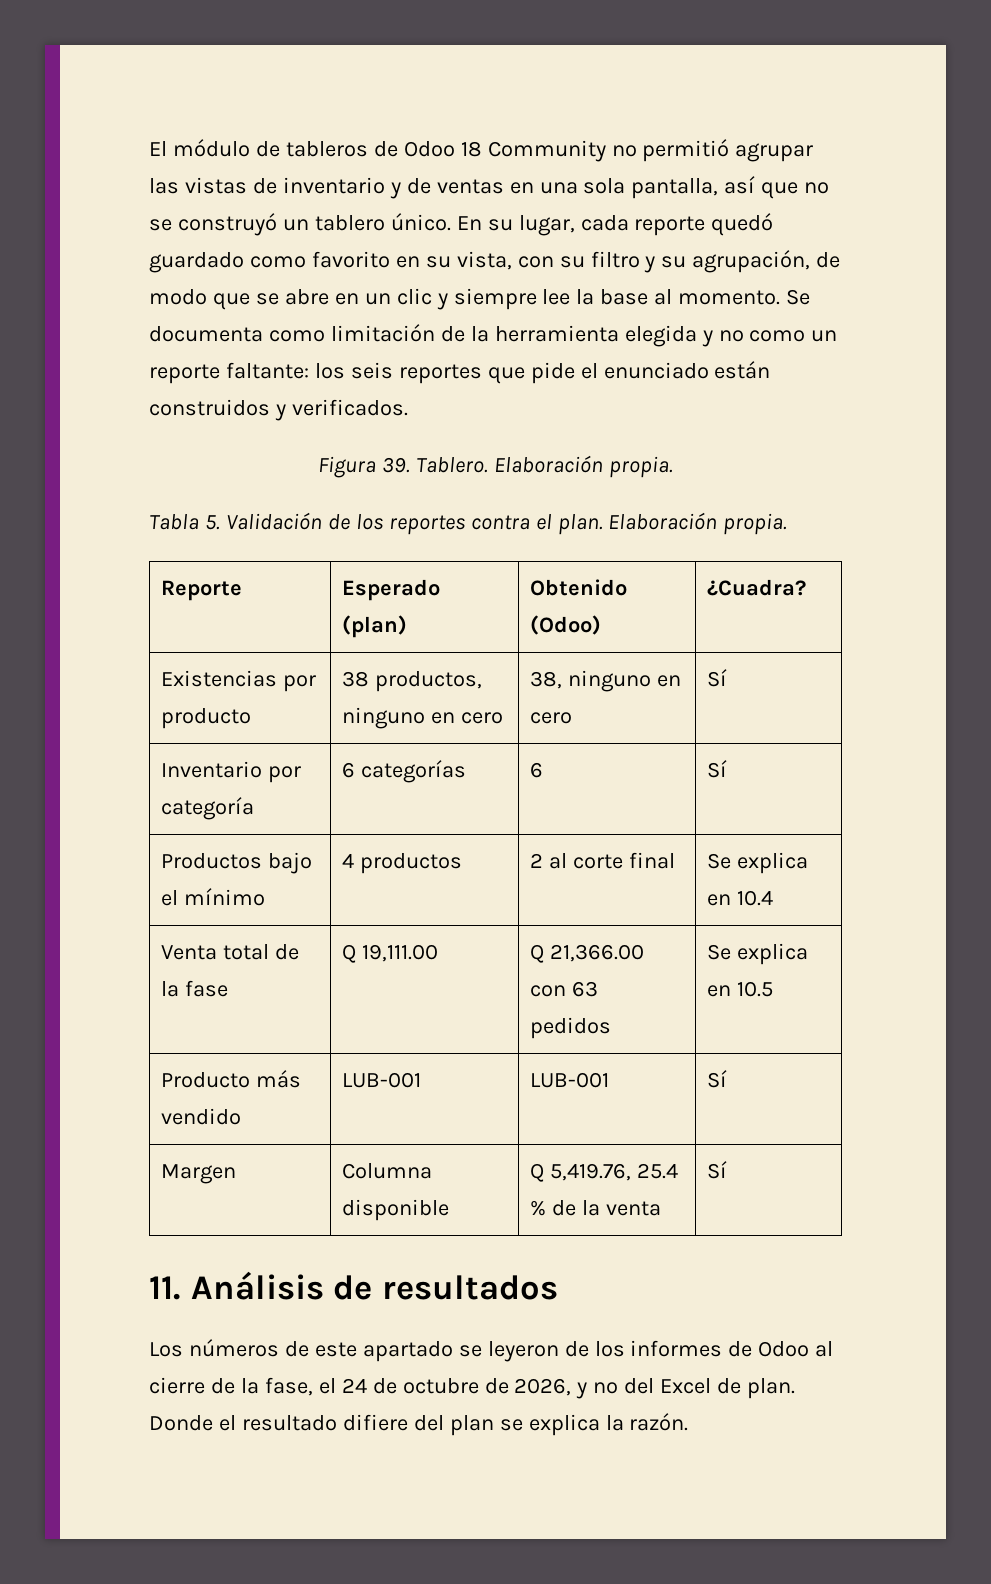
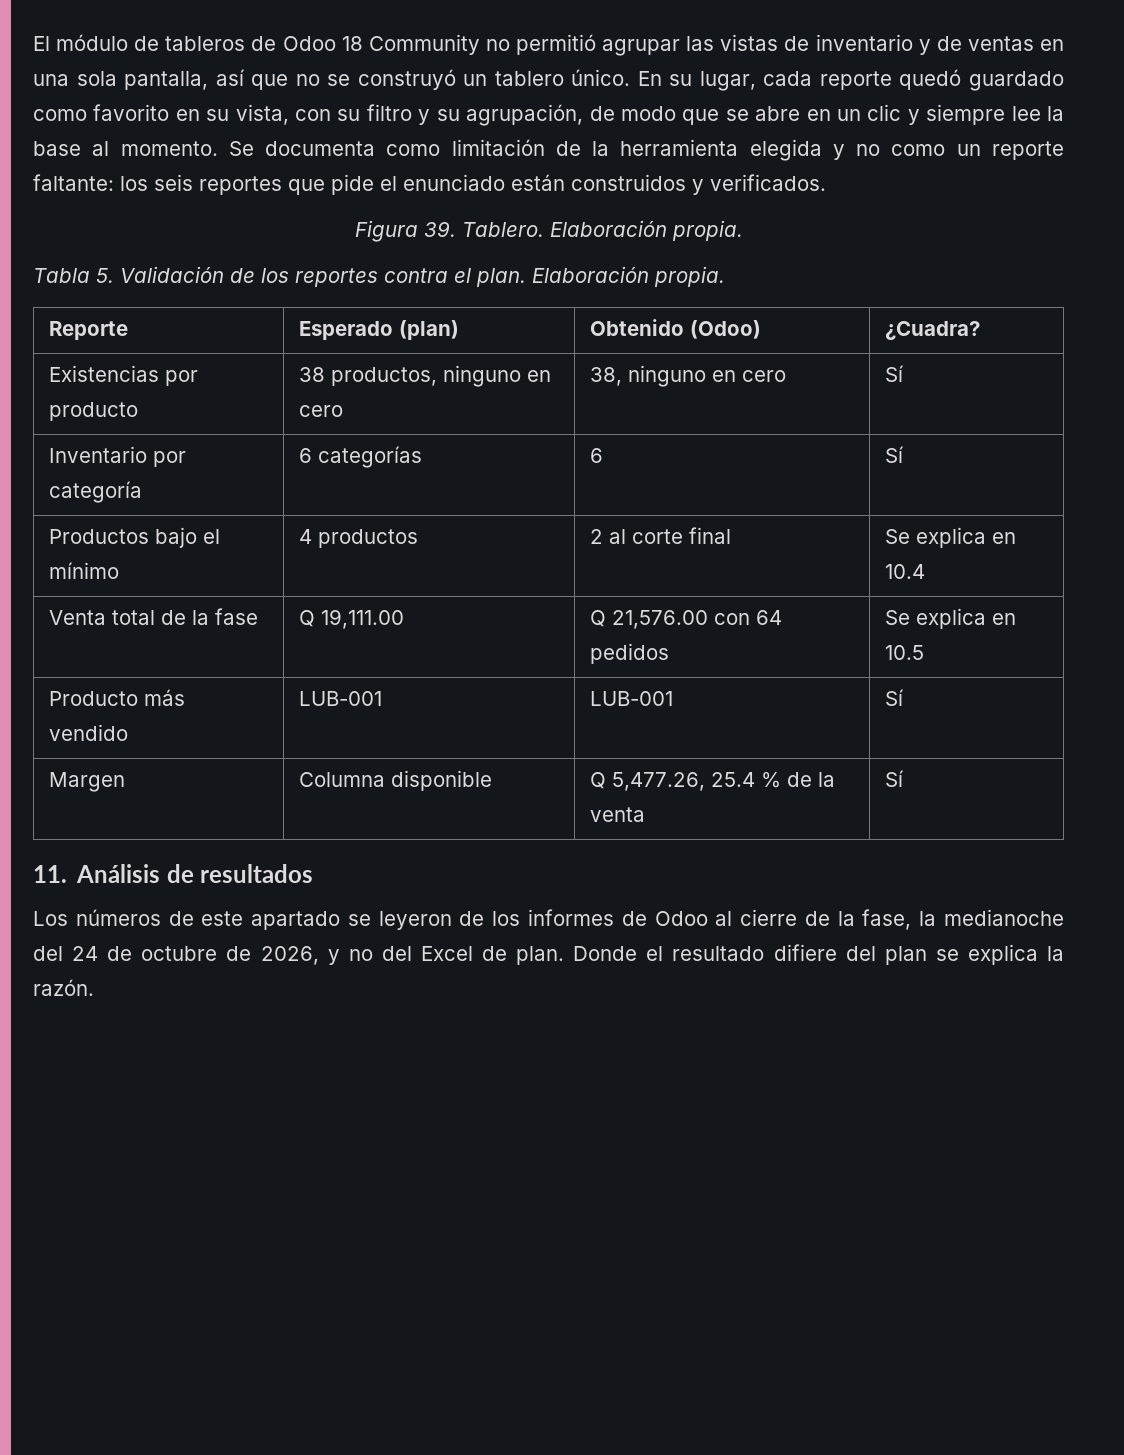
[550,944,645,962] [530,981,599,997] 21,366.00 con 63 -> [612,610,783,629] 21,576.00 con 64
[550,1163,632,1181] 5,419.76, -> [612,772,706,791] 5,477.26,
[318,1378,336,1394] el -> [919,909,1065,926] [33,946,63,961] la medianoche del

